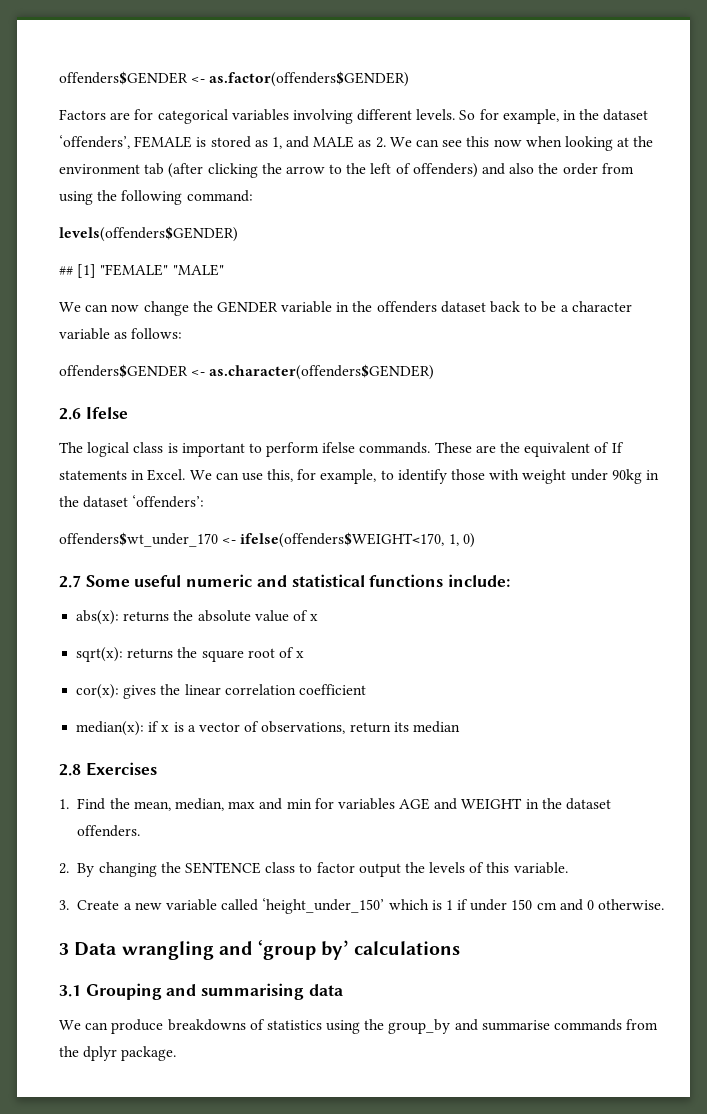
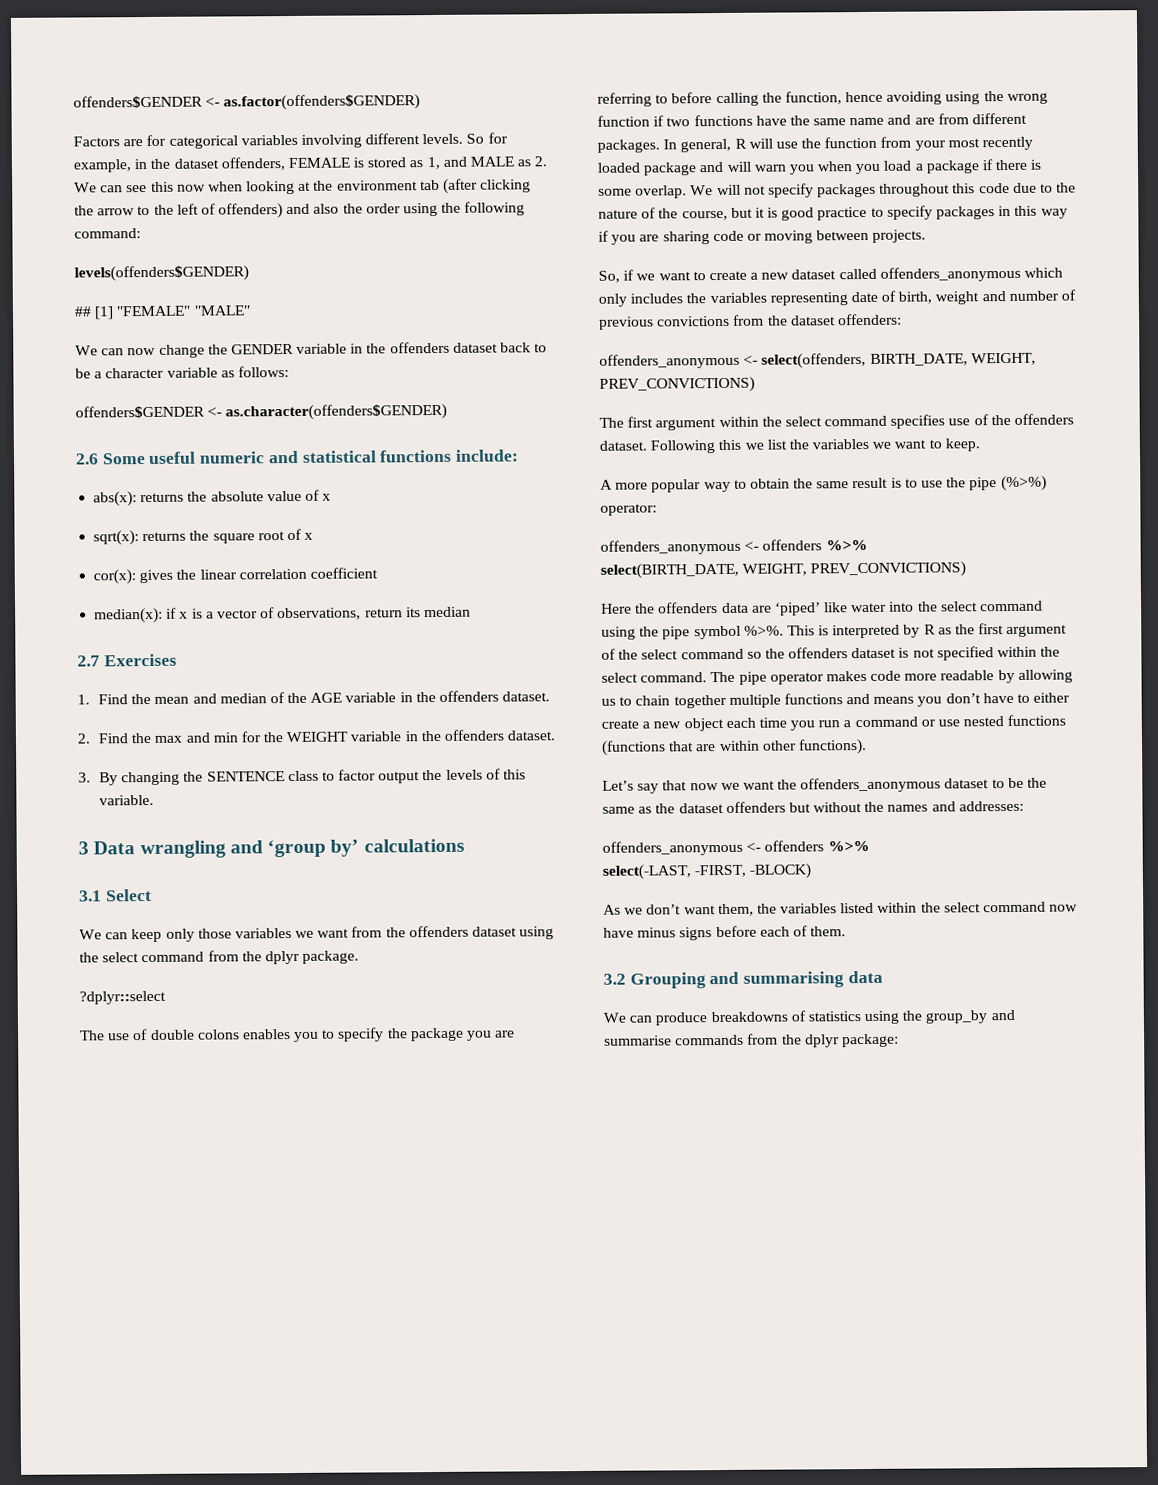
[59,135,130,149] ‘offenders’, -> [220,157,285,171] offenders,
[601,163,634,174] from -> (401, 208) none
[85,407,128,419] [59,442,624,457] [59,469,659,484] [59,495,205,508] [59,532,475,548] [59,575,81,588] Ifelse // The logical class is important to perform ifelse commands. These are the equivalent of If statements in Excel. We can use this, for example, to identify those with weight under 90kg in the dataset ‘offenders’: // offenders$wt_under_170 <- ifelse(offenders$WEIGHT<170, 1, 0) // 2.7 -> (99, 459) none
[59,764,81,776] 2.8 -> [77,655,100,667] 2.7
[133,798,612,811] [77,825,141,837] [59,863,69,874] mean, median, max and min for variables AGE and WEIGHT in the dataset offenders. // 2. -> [154,690,551,704] [77,729,556,744] [78,772,91,783] mean and median of the AGE variable in the offenders dataset. // 2. Find the max and min for the WEIGHT variable in the offenders dataset. // 3.
[59,898,665,914] // 3. Create a new variable called ‘height_under_150’ which is 1 if under 150 cm and 0 otherwise. -> (154, 800) none
(81, 991) none -> [105,888,152,902] [79,925,555,943] [79,950,360,965] [79,990,166,1005] [79,1027,516,1042] [597,91,1048,107] [597,112,1028,127] [597,136,1034,153] [597,159,1043,176] [598,182,1077,199] [598,205,1068,221] [598,229,927,245] [598,266,1064,283] [598,289,1077,307] [599,313,902,330] [599,352,1036,369] [599,376,755,393] [599,413,1075,431] [599,438,980,454] [600,475,1047,493] [600,503,657,516] [600,539,868,555] [600,561,967,579] [601,600,1044,616] [601,623,1068,640] [601,646,1061,661] [601,669,1073,685] [601,692,1071,709] [601,714,1067,732] [601,738,867,756] [602,777,1048,794] [602,800,1024,814] [602,840,870,856] [602,863,812,880] [603,901,1079,917] [603,925,847,941] [603,973,626,985] Select // We can keep only those variables we want from the offenders dataset using the select command from the dplyr package. // ?dplyr::select // The use of double colons enables you to specify the package you are referring to before calling the function, hence avoiding using the wrong function if two functions have the same name and are from different packages. In general, R will use the function from your most recently loaded package and will warn you when you load a package if there is some overlap. We will not specify packages throughout this code due to the nature of the course, but it is good practice to specify packages in this way if you are sharing code or moving between projects. // So, if we want to create a new dataset called offenders_anonymous which only includes the variables representing date of birth, weight and number of previous convictions from the dataset offenders: // offenders_anonymous <- select(offenders, BIRTH_DATE, WEIGHT, PREV_CONVICTIONS) // The first argument within the select command specifies use of the offenders dataset. Following this we list the variables we want to keep. // A more popular way to obtain the same result is to use the pipe (%>%) operator: // offenders_anonymous <- offenders %>% // select(BIRTH_DATE, WEIGHT, PREV_CONVICTIONS) // Here the offenders data are ‘piped’ like water into the select command using the pipe symbol %>%. This is interpreted by R as the first argument of the select command so the offenders dataset is not specified within the select command. The pipe operator makes code more readable by allowing us to chain together multiple functions and means you don’t have to either create a new object each time you run a command or use nested functions (functions that are within other functions). // Let’s say that now we want the offenders_anonymous dataset to be the same as the dataset offenders but without the names and addresses: // offenders_anonymous <- offenders %>% // select(-LAST, -FIRST, -BLOCK) // As we don’t want them, the variables listed within the select command now have minus signs before each of them. // 3.2
[121,1046,177,1061] package. -> [841,1033,899,1048] package:

